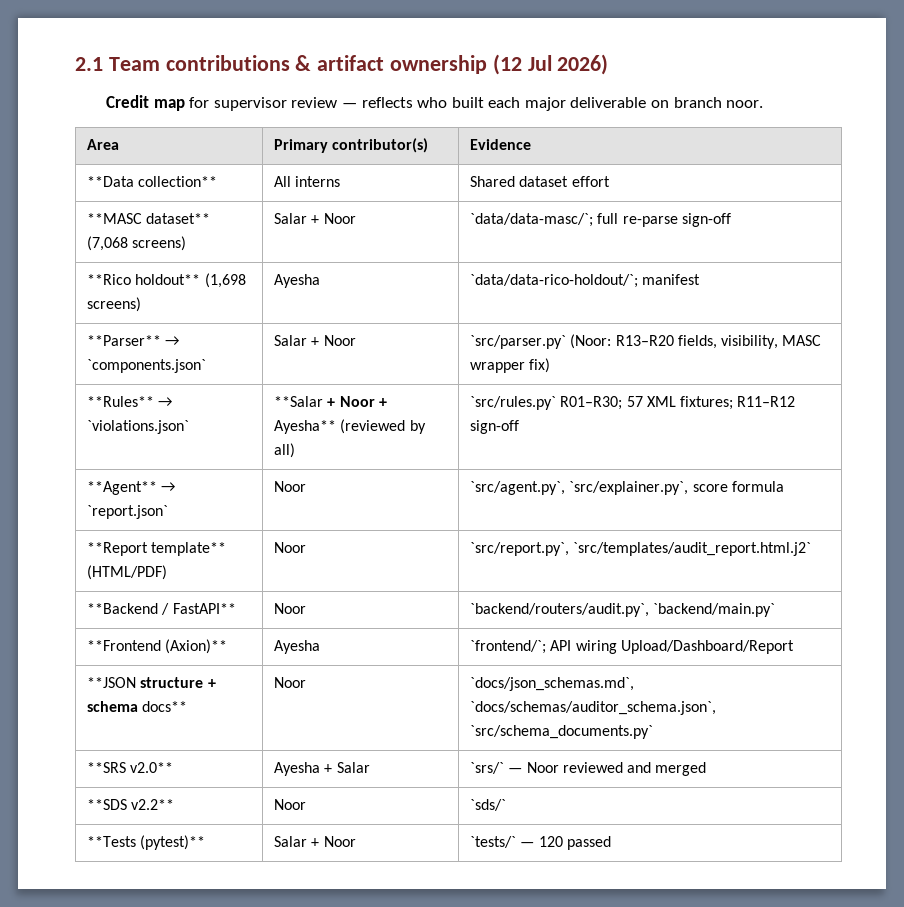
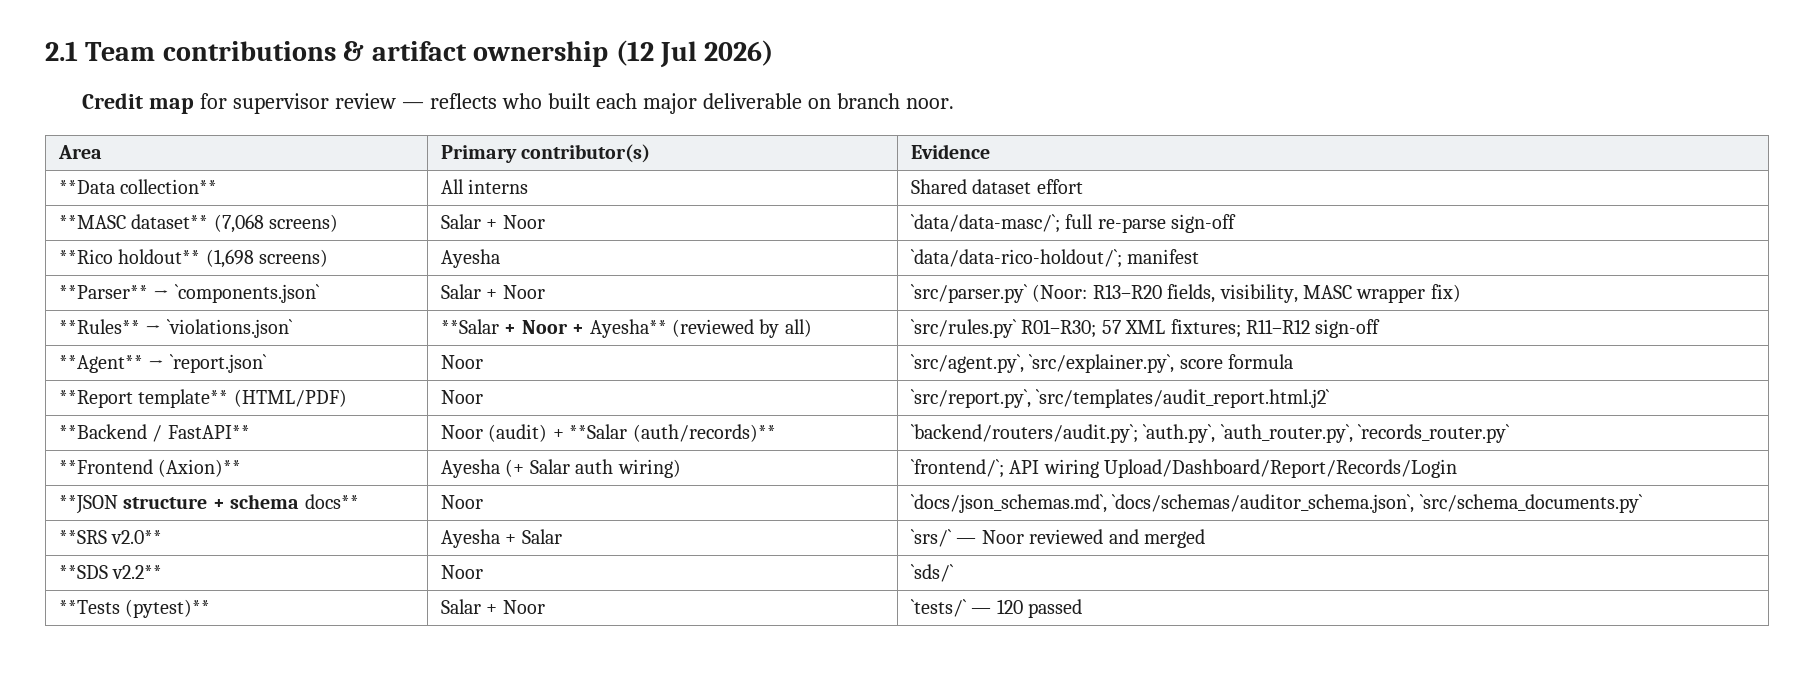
[470,603,776,617] | `backend/routers/audit.py`, `backend/main.py` -> [488,424,776,442] [910,424,1511,443] (audit) + **Salar (auth/records)** | `backend/routers/audit.py`; `auth.py`, `auth_router.py`, `records_router.py`
(321, 647) none -> [505,459,681,478] (+ Salar auth wiring)
[620,640,794,654] Upload/Dashboard/Report -> [1104,459,1458,478] Upload/Dashboard/Report/Records/Login

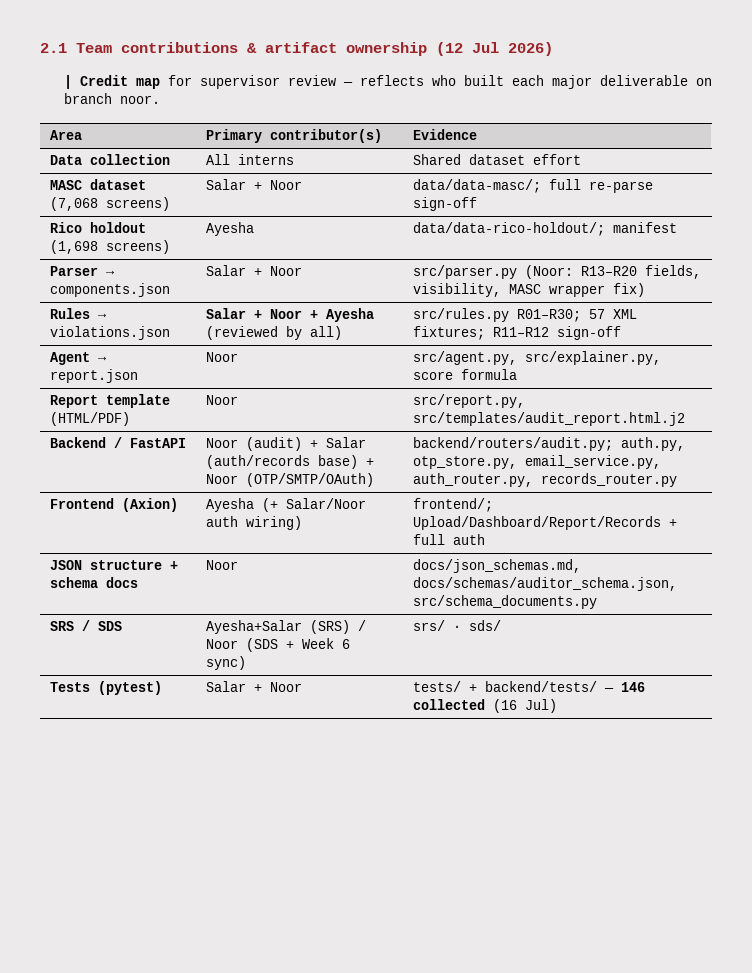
(774, 53) none -> [63,75,72,89] |
[58,179,218,194] **Data collection** -> [49,154,170,165] Data collection
[58,214,209,229] **MASC dataset** -> [49,179,146,190] MASC dataset
[910,214,1060,233] `data/data-masc/`; -> [412,179,541,193] data/data-masc/;
[58,249,201,264] **Rico holdout** -> [49,222,146,233] Rico holdout
[910,249,1122,268] `data/data-rico-holdout/`; -> [412,222,605,236] data/data-rico-holdout/;
[58,284,320,303] [440,284,545,299] [910,284,1028,303] **Parser** → `components.json` | Salar + Noor | `src/parser.py` -> [49,266,115,276] [49,283,170,297] [205,265,302,276] [412,265,517,279] Parser → components.json | Salar + Noor | src/parser.py
[58,319,293,338] [440,319,499,334] **Rules** → `violations.json` | **Salar -> [49,308,107,319] [49,326,170,340] [205,308,246,319] Rules → violations.json | Salar
[589,319,667,338] Ayesha** -> [325,308,374,322] Ayesha
[910,319,1017,338] `src/rules.py` -> [412,308,509,322] src/rules.py
[58,354,267,373] [440,355,483,369] [910,354,1175,373] **Agent** → `report.json` | Noor | `src/agent.py`, `src/explainer.py`, -> [49,352,107,365] [49,369,138,383] [205,352,238,362] [412,351,661,365] Agent → report.json | Noor | src/agent.py, src/explainer.py,
[58,389,229,408] **Report template** -> [49,394,170,408] Report template
[910,389,1331,408] [58,424,250,442] [440,424,776,442] [910,424,1511,443] [58,459,242,477] `src/report.py`, `src/templates/audit_report.html.j2` // **Backend / FastAPI** | Noor (audit) + **Salar (auth/records)** | `backend/routers/audit.py`; `auth.py`, `auth_router.py`, `records_router.py` // **Frontend (Axion)** -> [412,394,525,408] [412,412,685,426] [49,437,186,448] [205,437,366,451] [205,455,374,469] [205,473,374,487] [412,437,685,451] [412,455,661,469] [412,473,677,487] [49,498,178,512] src/report.py, src/templates/audit_report.html.j2 // Backend / FastAPI | Noor (audit) + Salar (auth/records base) + Noor (OTP/SMTP/OAuth) | backend/routers/audit.py; auth.py, otp_store.py, email_service.py, auth_router.py, records_router.py // Frontend (Axion)
[529,459,570,474] Salar -> [285,498,366,509] Salar/Noor
[910,459,1458,478] [58,495,118,514] `frontend/`; API wiring Upload/Dashboard/Report/Records/Login // **JSON -> [412,498,493,512] [412,516,677,530] [412,534,485,545] [49,560,82,570] frontend/; Upload/Dashboard/Report/Records + full auth // JSON
[304,494,359,509] [440,495,483,509] [910,494,1643,513] [58,530,163,544] [440,529,562,548] [910,529,1205,548] [58,565,163,579] [440,565,483,579] [910,564,954,582] [58,599,211,618] [440,599,545,614] [910,599,1083,618] docs** | Noor | `docs/json_schemas.md`, `docs/schemas/auditor_schema.json`, `src/schema_documents.py` // **SRS v2.0** | Ayesha + Salar | `srs/` — Noor reviewed and merged // **SDS v2.2** | Noor | `sds/` // **Tests (pytest)** | Salar + Noor | `tests/` — 120 passed -> [105,577,138,588] [205,560,238,570] [412,559,581,573] [412,577,677,591] [412,595,597,609] [49,620,122,631] [205,620,366,634] [205,638,350,652] [205,656,246,670] [412,620,501,631] [49,681,162,695] [205,681,302,692] [412,681,645,692] [412,699,557,713] docs | Noor | docs/json_schemas.md, docs/schemas/auditor_schema.json, src/schema_documents.py // SRS / SDS | Ayesha+Salar (SRS) / Noor (SDS + Week 6 sync) | srs/ · sds/ // Tests (pytest) | Salar + Noor | tests/ + backend/tests/ — 146 collected (16 Jul)

